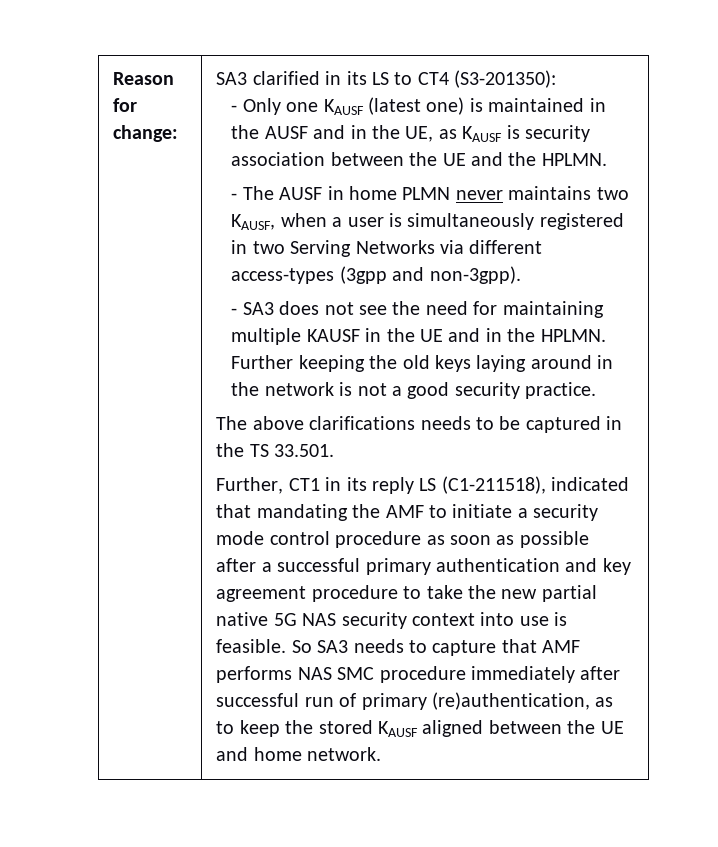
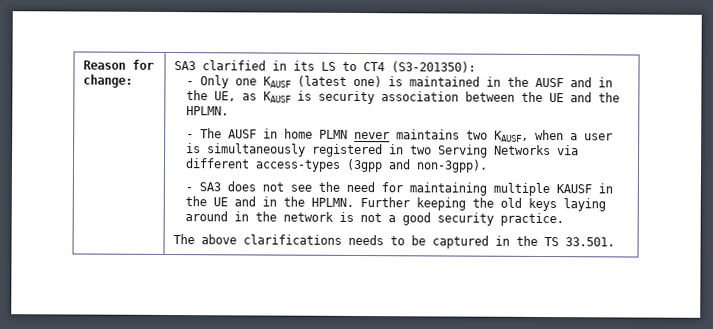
[216,476,630,494] [216,504,599,521] [216,531,589,548] [216,558,631,575] [216,585,597,602] [216,612,568,629] [216,639,581,656] [216,666,621,683] [216,692,614,710] [216,720,624,737] [216,747,382,761] // Further, CT1 in its reply LS (C1-211518), indicated that mandating the AMF to initiate a security mode control procedure as soon as possible after a successful primary authentication and key agreement procedure to take the new partial native 5G NAS security context into use is feasible. So SA3 needs to capture that AMF performs NAS SMC procedure immediately after successful run of primary (re)authentication, as to keep the stored KAUSF aligned between the UE and home network. -> (615, 242) none

